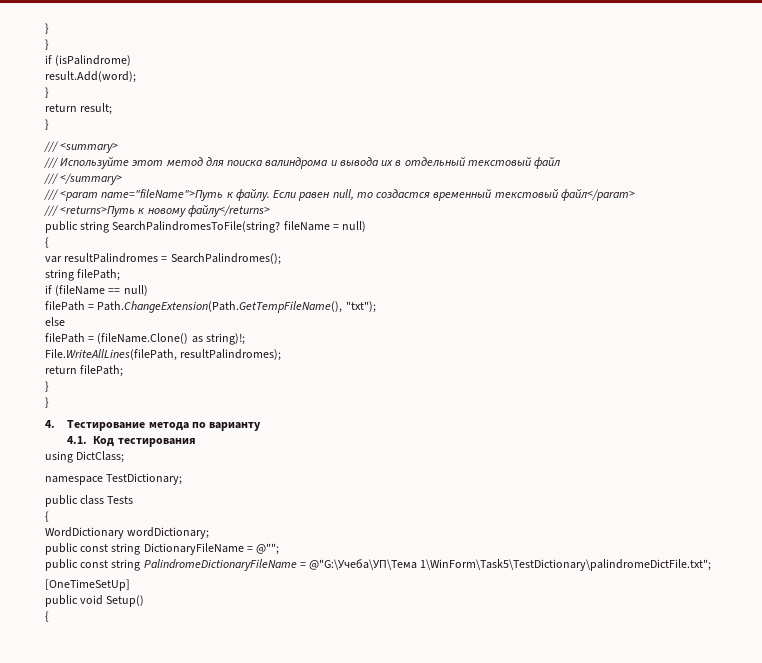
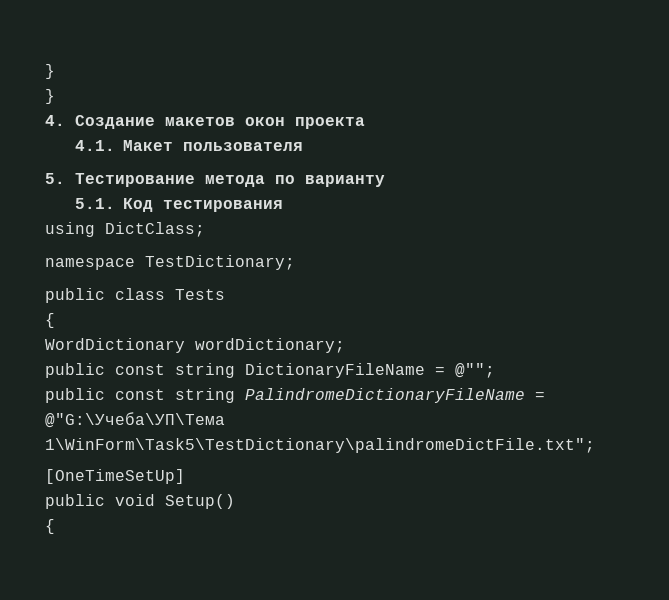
[45,23,49,34] [45,39,49,50] [45,55,132,66] [45,71,136,83] [45,87,49,98] [45,103,113,115] [45,119,49,130] [44,141,119,153] [44,157,561,169] [44,173,123,185] [44,189,635,201] [44,205,270,217] [45,221,367,233] [45,237,49,248] [45,253,281,265] [45,269,121,281] [45,285,148,296] [45,301,376,313] [45,317,65,326] [45,333,245,345] [45,349,282,361] [45,365,124,377] [45,381,49,392] [45,397,49,408] [45,420,55,428] } // } // if (isPalindrome) // result.Add(word); // } // return result; // } // /// <summary> // /// Используйте этот метод для поиска валиндрома и вывода их в отдельный текстовый файл // /// </summary> // /// <param name="fileName">Путь к файлу. Если равен null, то создастся временный текстовый файл</param> // /// <returns>Путь к новому файлу</returns> // public string SearchPalindromesToFile(string? fileName = null) // { // var resultPalindromes = SearchPalindromes(); // string filePath; // if (fileName == null) // filePath = Path.ChangeExtension(Path.GetTempFileName(), "txt"); // else // filePath = (fileName.Clone() as string)!; // File.WriteAllLines(filePath, resultPalindromes); // return filePath; // } // } // 4. -> [45,64,55,79] [45,89,55,104] [45,115,366,129] [75,140,304,151] [45,173,65,184] } // } // 4. Создание макетов окон проекта // 4.1. Макет пользователя // 5.
[67,436,88,444] 4.1. -> [75,198,116,209] 5.1.

